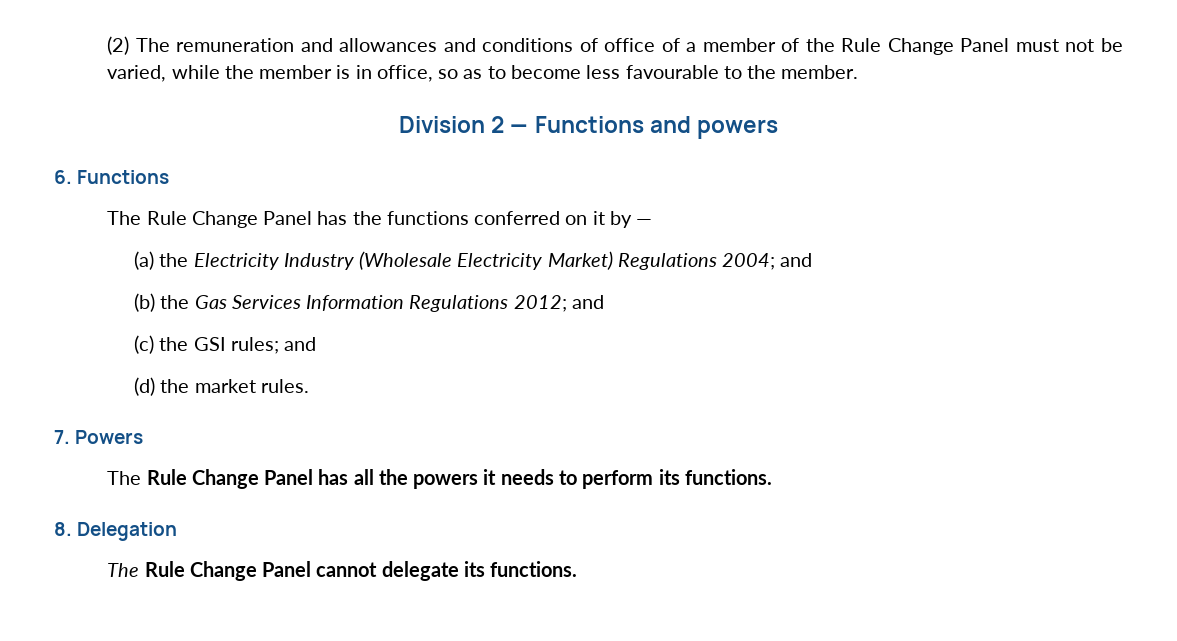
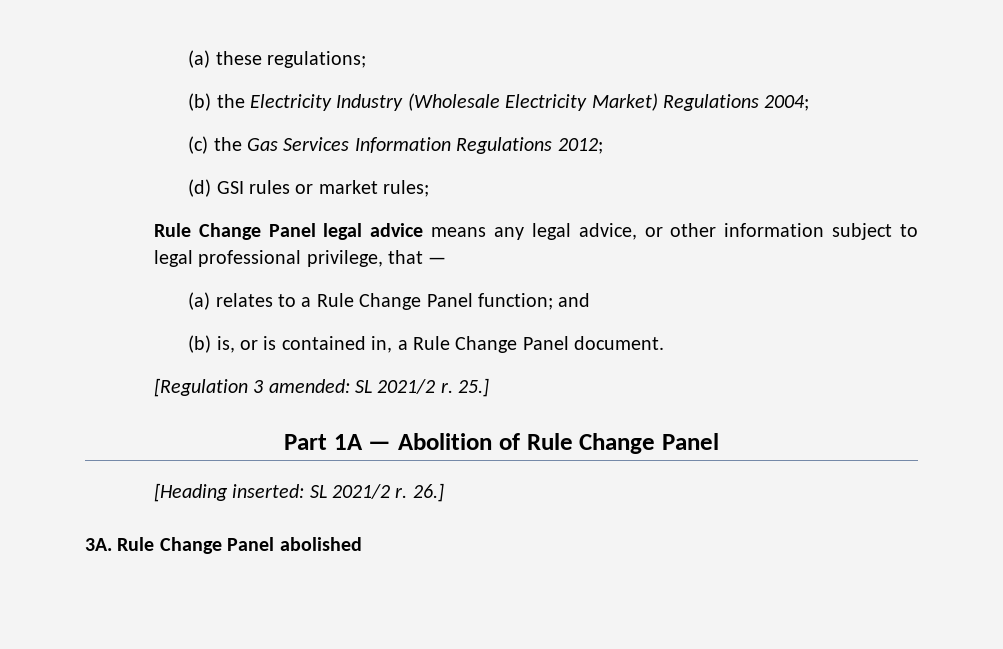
[107,36,1123,55] [107,65,859,82] [399,116,778,139] [54,170,170,184] [107,211,653,228] [134,251,155,270] (2) The remuneration and allowances and conditions of office of a member of the Rule Change Panel must not be varied, while the member is in office, so as to become less favourable to the member. // Division 2 — Functions and powers // 6. Functions // The Rule Change Panel has the functions conferred on it by — // (a) -> [188,50,366,68] [188,93,212,111] (a) these regulations; // (b)
[780,253,813,267] [134,293,156,312] and // (b) -> [188,136,209,154] // (c)
[571,295,604,309] [134,335,317,354] [134,377,309,396] [54,430,144,444] [107,469,772,489] [54,522,178,541] [107,561,578,581] and // (c) the GSI rules; and // (d) the market rules. // 7. Powers // The Rule Change Panel has all the powers it needs to perform its functions. // 8. Delegation // The Rule Change Panel cannot delegate its functions. -> [188,179,430,197] [153,223,919,240] [153,250,447,267] [188,292,591,310] [188,335,665,353] [153,378,490,397] [283,433,720,454] [153,483,444,502] [85,537,362,554] // (d) GSI rules or market rules; // Rule Change Panel legal advice means any legal advice, or other information subject to legal professional privilege, that — // (a) relates to a Rule Change Panel function; and // (b) is, or is contained in, a Rule Change Panel document. // [Regulation 3 amended: SL 2021/2 r. 25.] // Part 1A — Abolition of Rule Change Panel // [Heading inserted: SL 2021/2 r. 26.] // 3A. Rule Change Panel abolished

